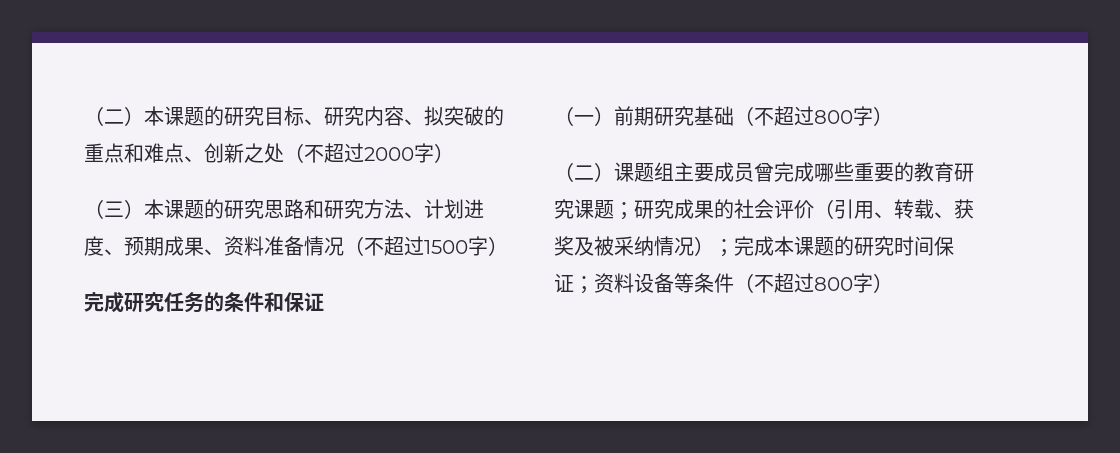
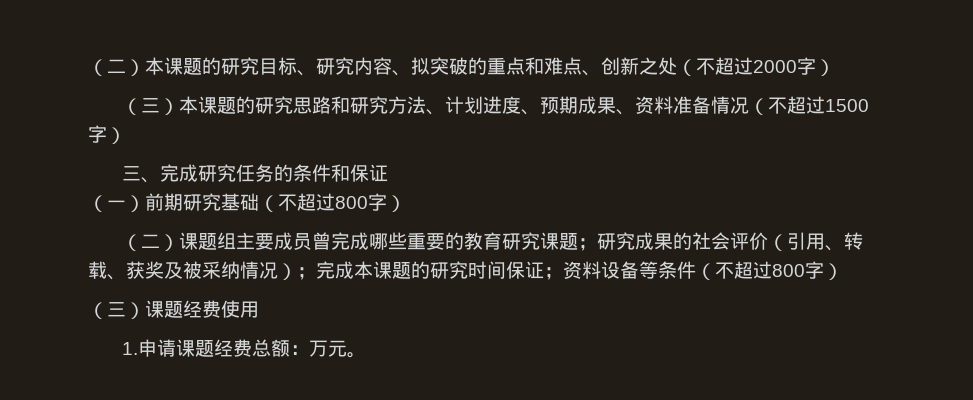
(508, 246) none -> [121,166,160,183] 三、
(893, 283) none -> [88,300,259,319] [121,339,366,358] // （三）课题经费使用 // 1.申请课题经费总额：万元。

